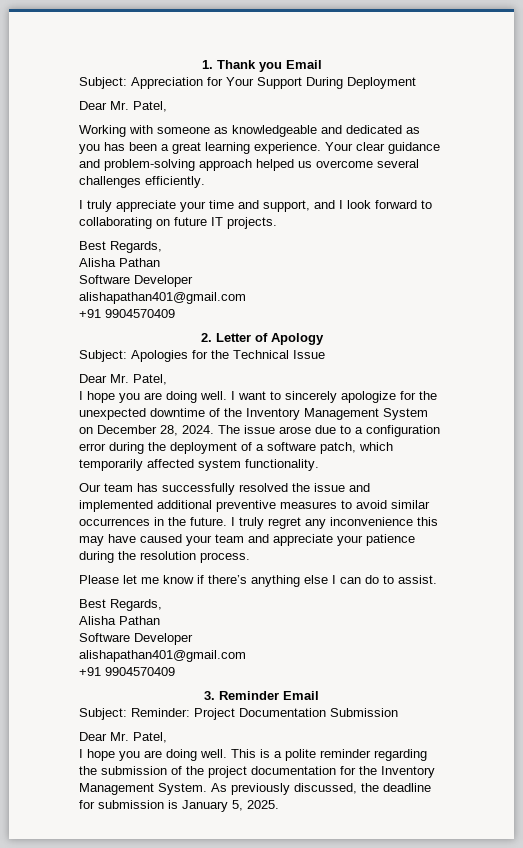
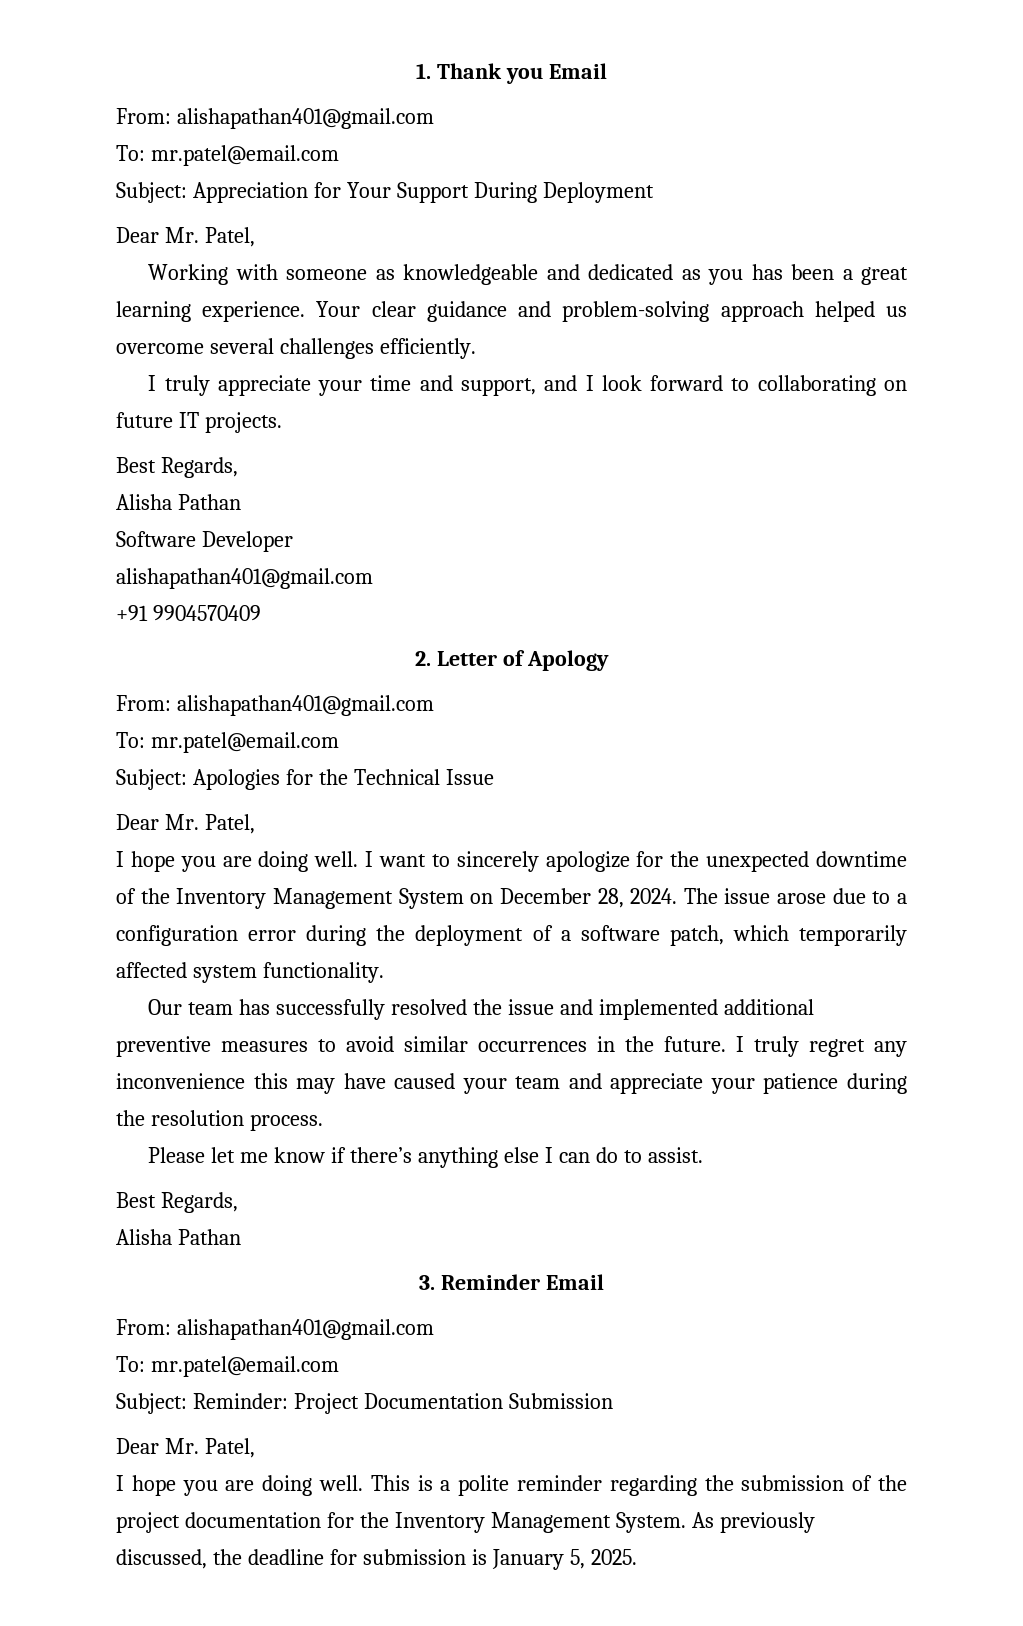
(322, 64) none -> [116,108,434,129] [116,145,339,166] // From: alishapathan401@gmail.com // To: mr.patel@email.com
(324, 339) none -> [116,695,434,716] [116,732,339,753] // From: alishapathan401@gmail.com // To: mr.patel@email.com
[79,633,193,645] [79,650,246,662] [79,667,175,676] // Software Developer // alishapathan401@gmail.com // +91 9904570409 -> (241, 1237) none
(319, 695) none -> [116,1319,434,1340] [116,1356,339,1377] // From: alishapathan401@gmail.com // To: mr.patel@email.com

